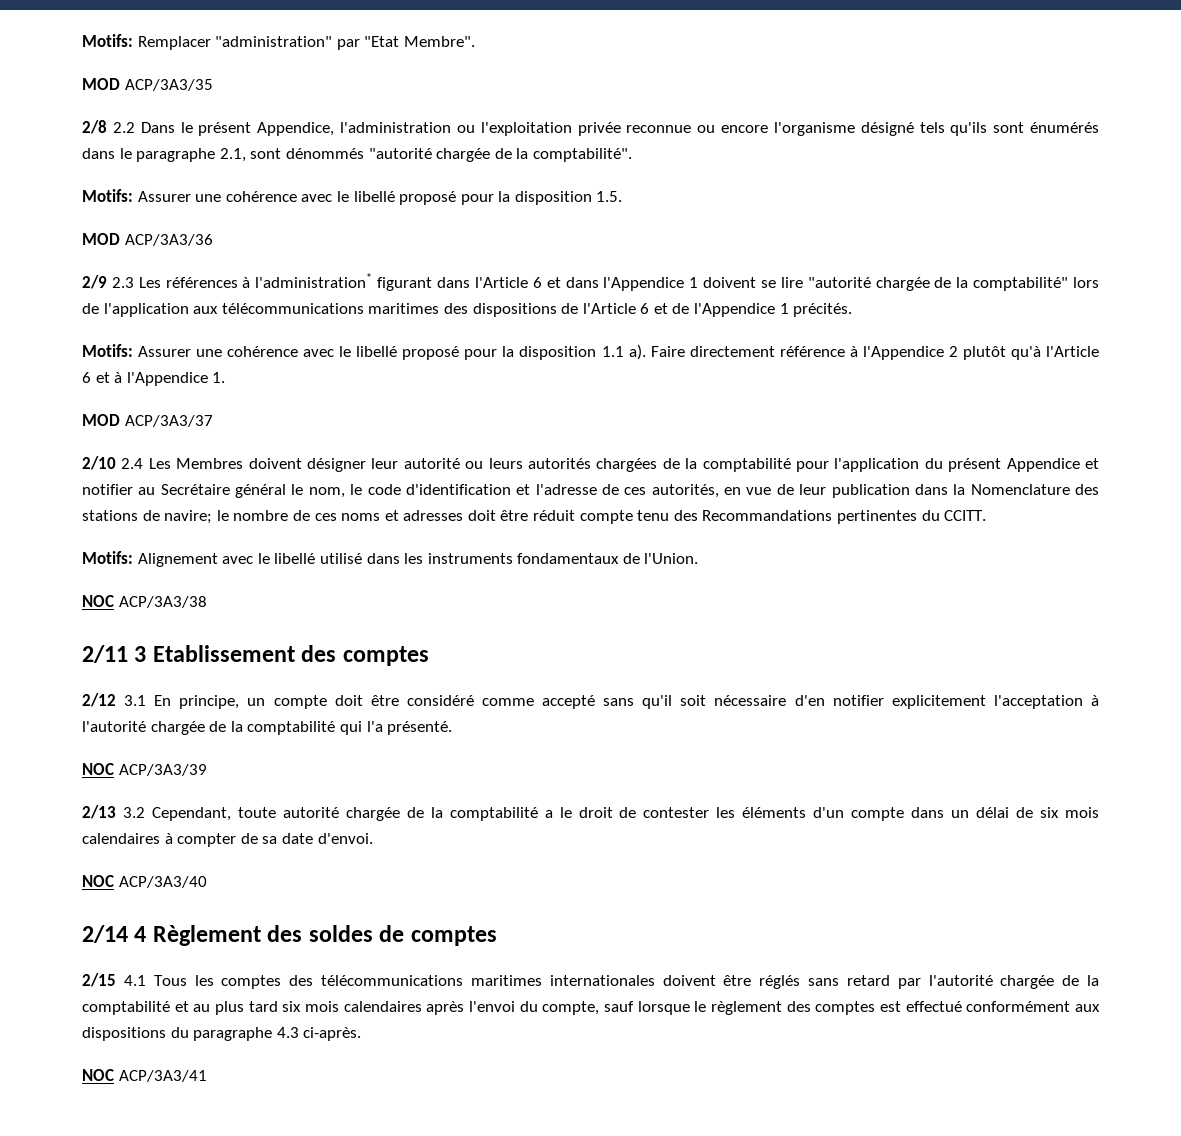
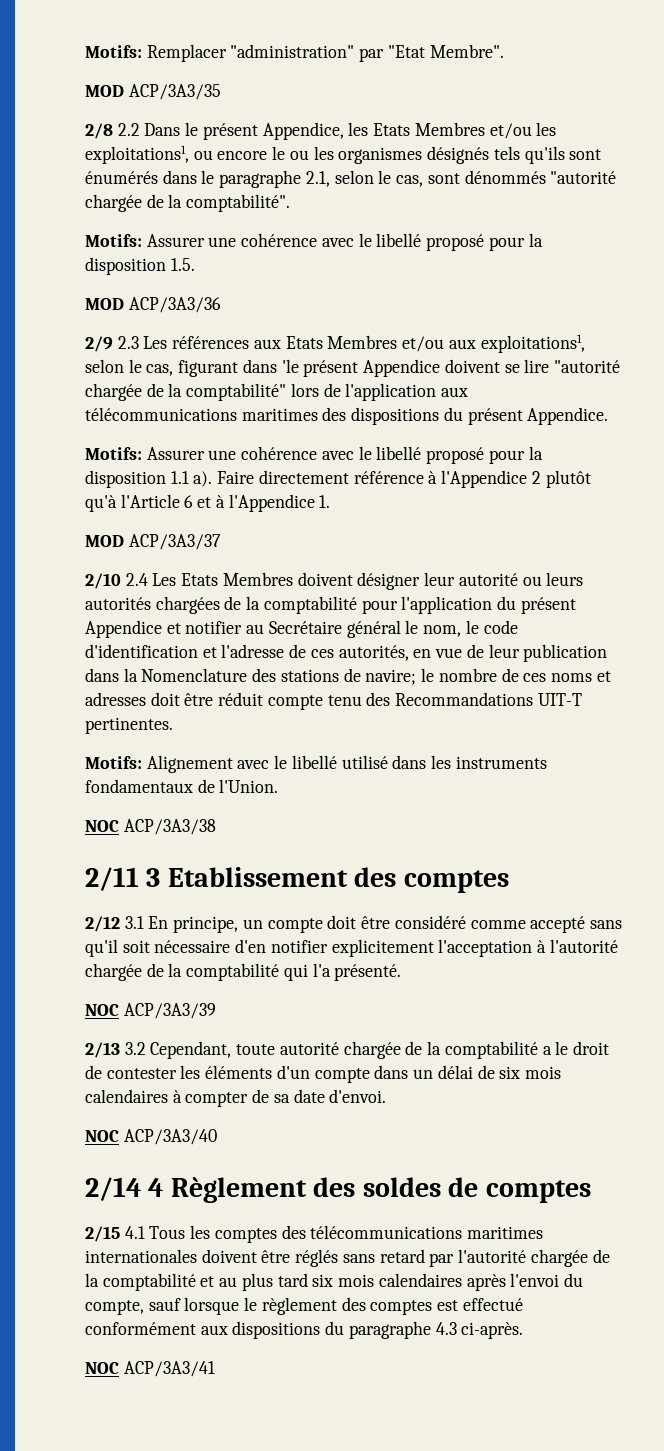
[340,122,914,136] l'administration ou l'exploitation privée reconnue ou encore l'organisme désigné -> [348,122,557,139] [85,145,490,164] les Etats Membres et/ou les exploitations1, ou encore le ou les organismes désignés
(246, 155) none -> [334,170,424,187] selon le cas,
[242,273,699,291] à l'administration* figurant dans l'Article 6 et dans l'Appendice 1 -> [253,334,585,353] [85,359,441,377] aux Etats Membres et/ou aux exploitations1, selon le cas, figurant dans 'le présent Appendice
[561,303,853,317] de l'Article 6 et de l'Appendice 1 précités. -> [443,407,609,425] du présent Appendice.
(171, 463) none -> [181,573,219,586] Etats
[837,510,987,524] pertinentes du CCITT. -> [537,693,582,706] [85,717,173,734] UIT-T pertinentes.

